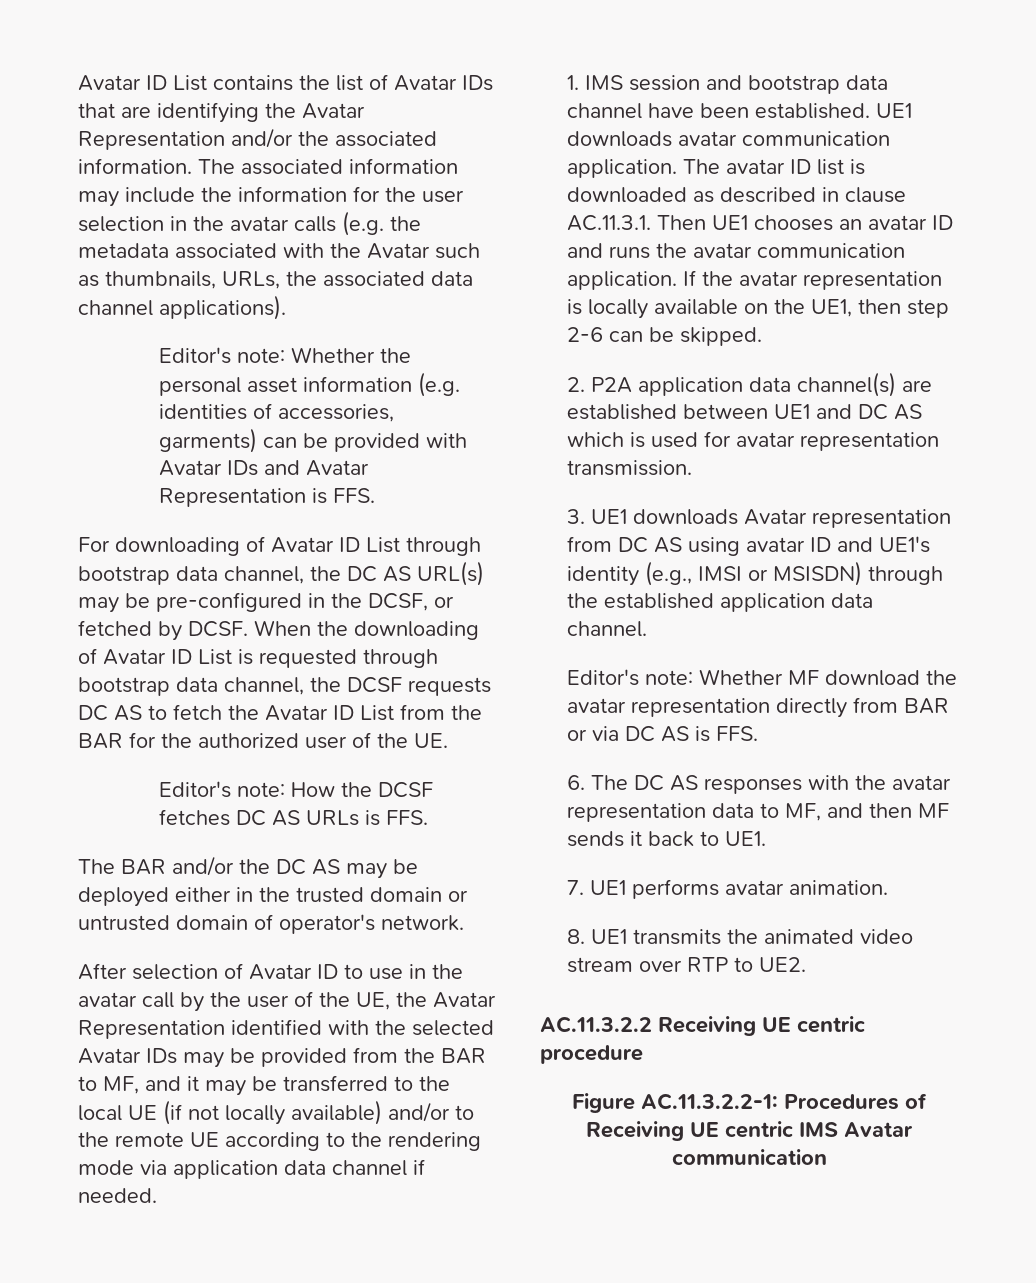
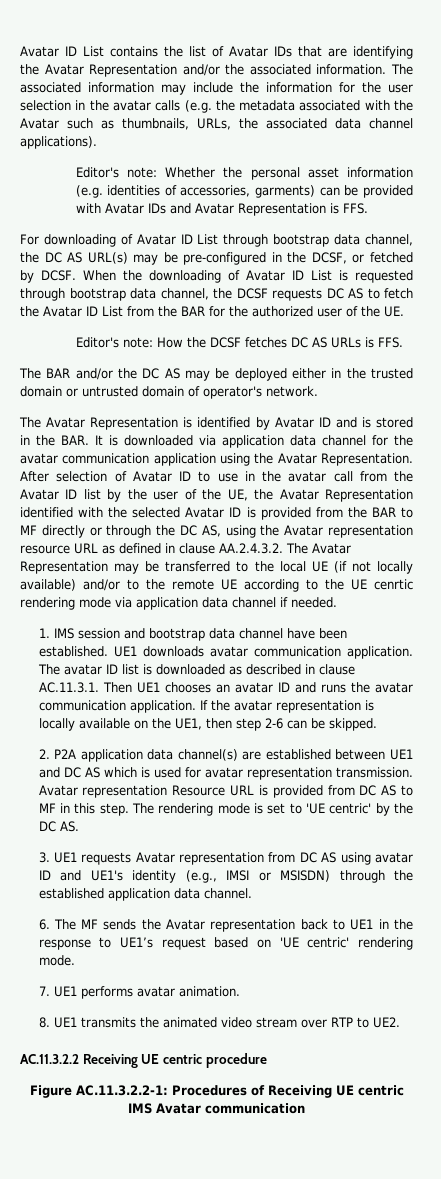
(464, 923) none -> [19,417,414,430] [20,435,413,448] [20,453,413,466] The Avatar Representation is identified by Avatar ID and is stored in the BAR. It is downloaded via application data channel for the avatar communication application using the Avatar Representation.
(174, 1000) none -> [359,471,413,482] [20,489,101,500] from the Avatar ID list
[146,1048,255,1068] IDs may be -> [229,507,256,518] ID is
[103,1076,199,1094] MF, and it -> [20,525,414,538] [20,543,351,554] [20,561,108,574] MF directly or through the DC AS, using the Avatar representation resource URL as defined in clause AA.2.4.3.2. The Avatar Representation
(382, 1139) none -> [351,579,413,590] UE cenrtic
(692, 468) none -> [38,785,413,798] [38,803,413,816] [38,821,79,832] Avatar representation Resource URL is provided from DC AS to MF in this step. The rendering mode is set to 'UE centric' by the DC AS.
[632,509,738,525] downloads -> [81,852,132,865] requests
[566,669,957,686] [566,697,949,718] [566,726,758,742] [566,775,951,794] [566,803,949,822] [566,831,766,847] Editor's note: Whether MF download the avatar representation directly from BAR or via DC AS is FFS. // 6. The DC AS responses with the avatar representation data to MF, and then MF sends it back to UE1. -> [38,919,413,932] [38,937,414,950] [38,955,75,966] 6. The MF sends the Avatar representation back to UE1 in the response to UE1’s request based on 'UE centric' rendering mode.

